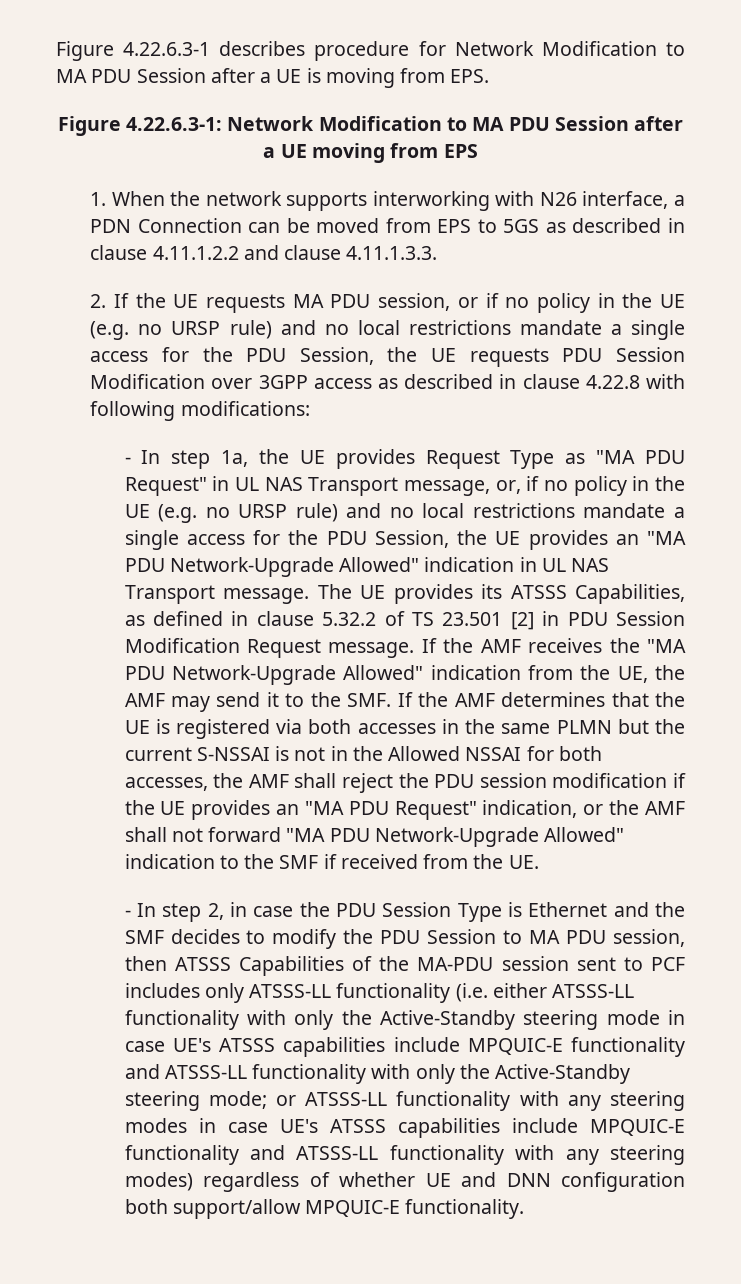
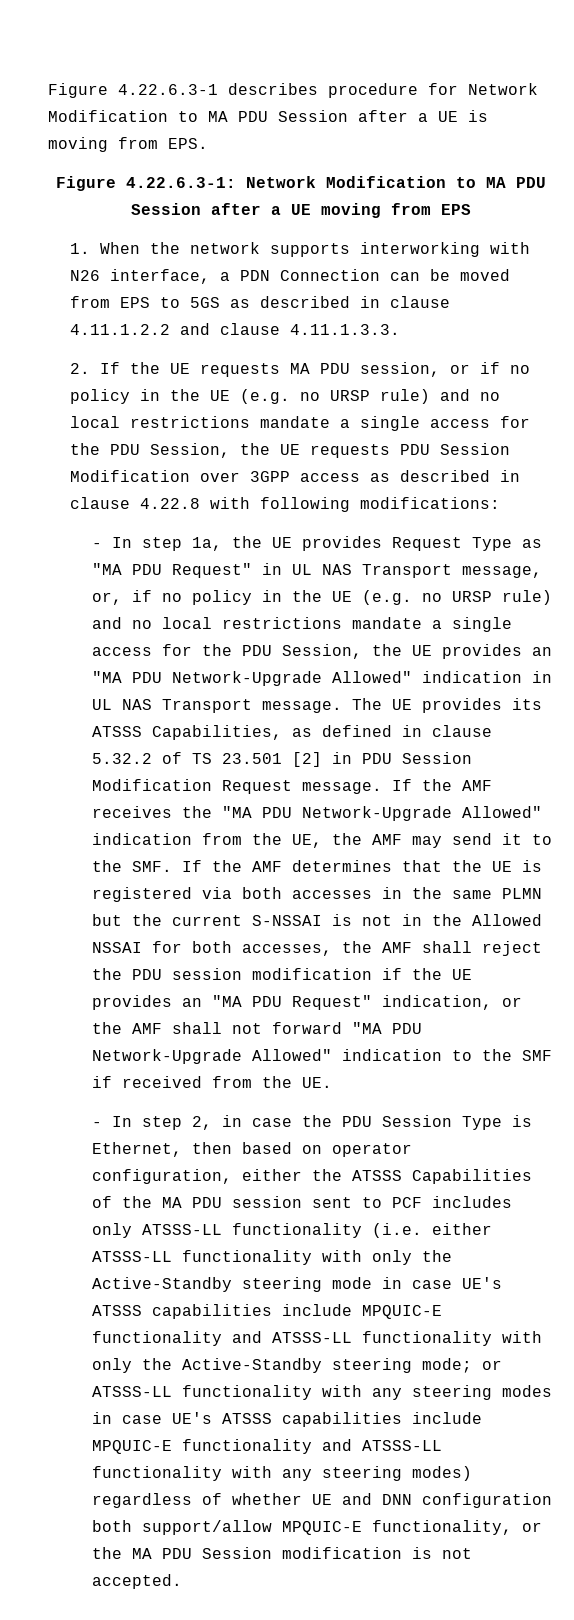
[528,902,685,917] [124,929,685,949] [124,956,167,971] Ethernet and the SMF decides to modify the PDU Session to MA PDU session, then -> [92,1142,413,1157] [92,1169,343,1184] Ethernet, then based on operator configuration, either the
[417,957,494,971] MA-PDU -> [162,1197,223,1208] MA PDU
[405,1199,525,1219] functionality. -> [372,1520,543,1535] [92,1547,473,1559] [92,1574,183,1589] functionality, or the MA PDU Session modification is not accepted.

